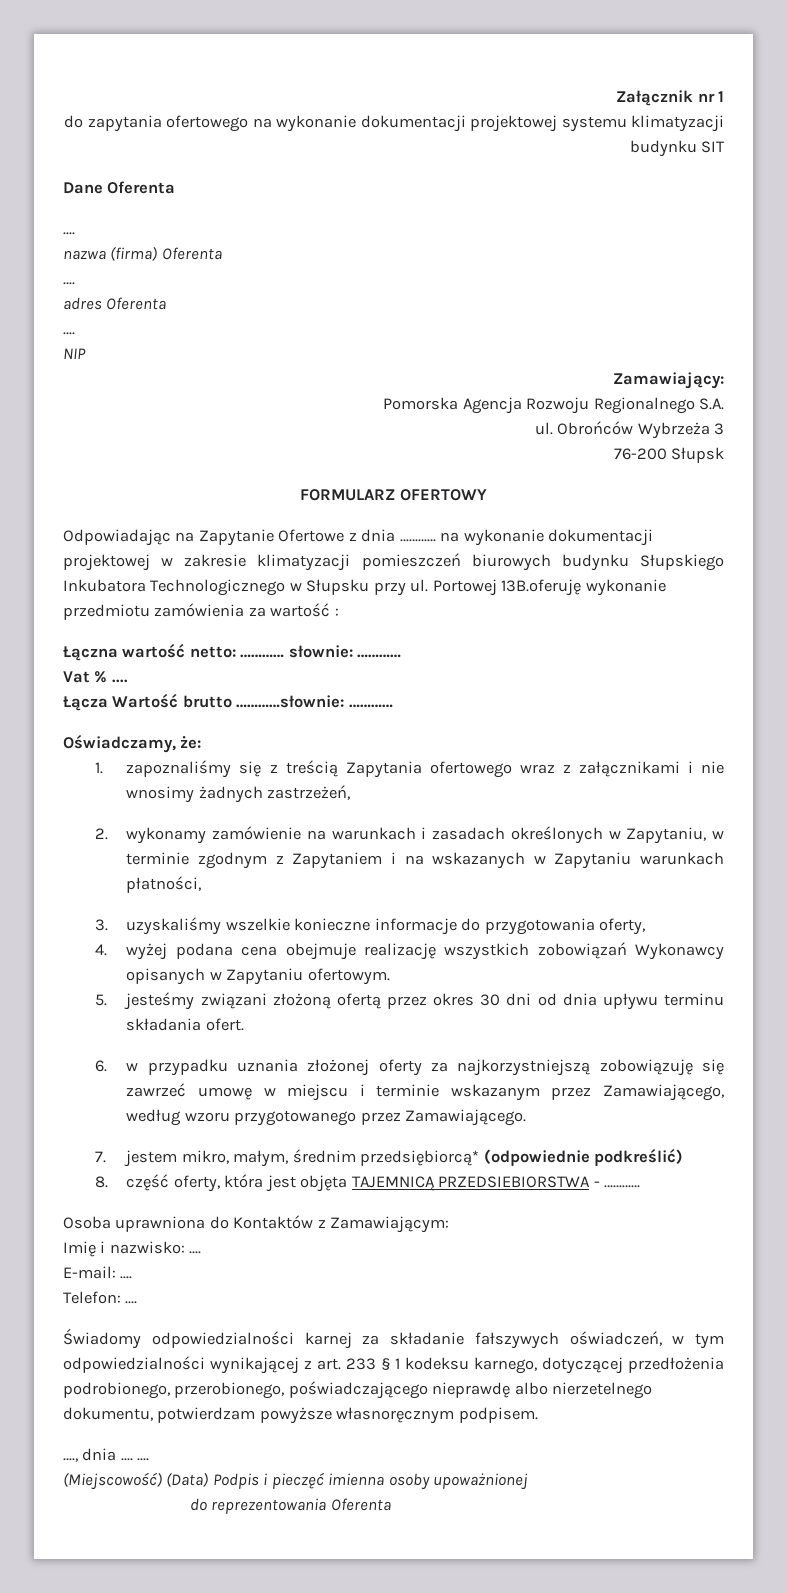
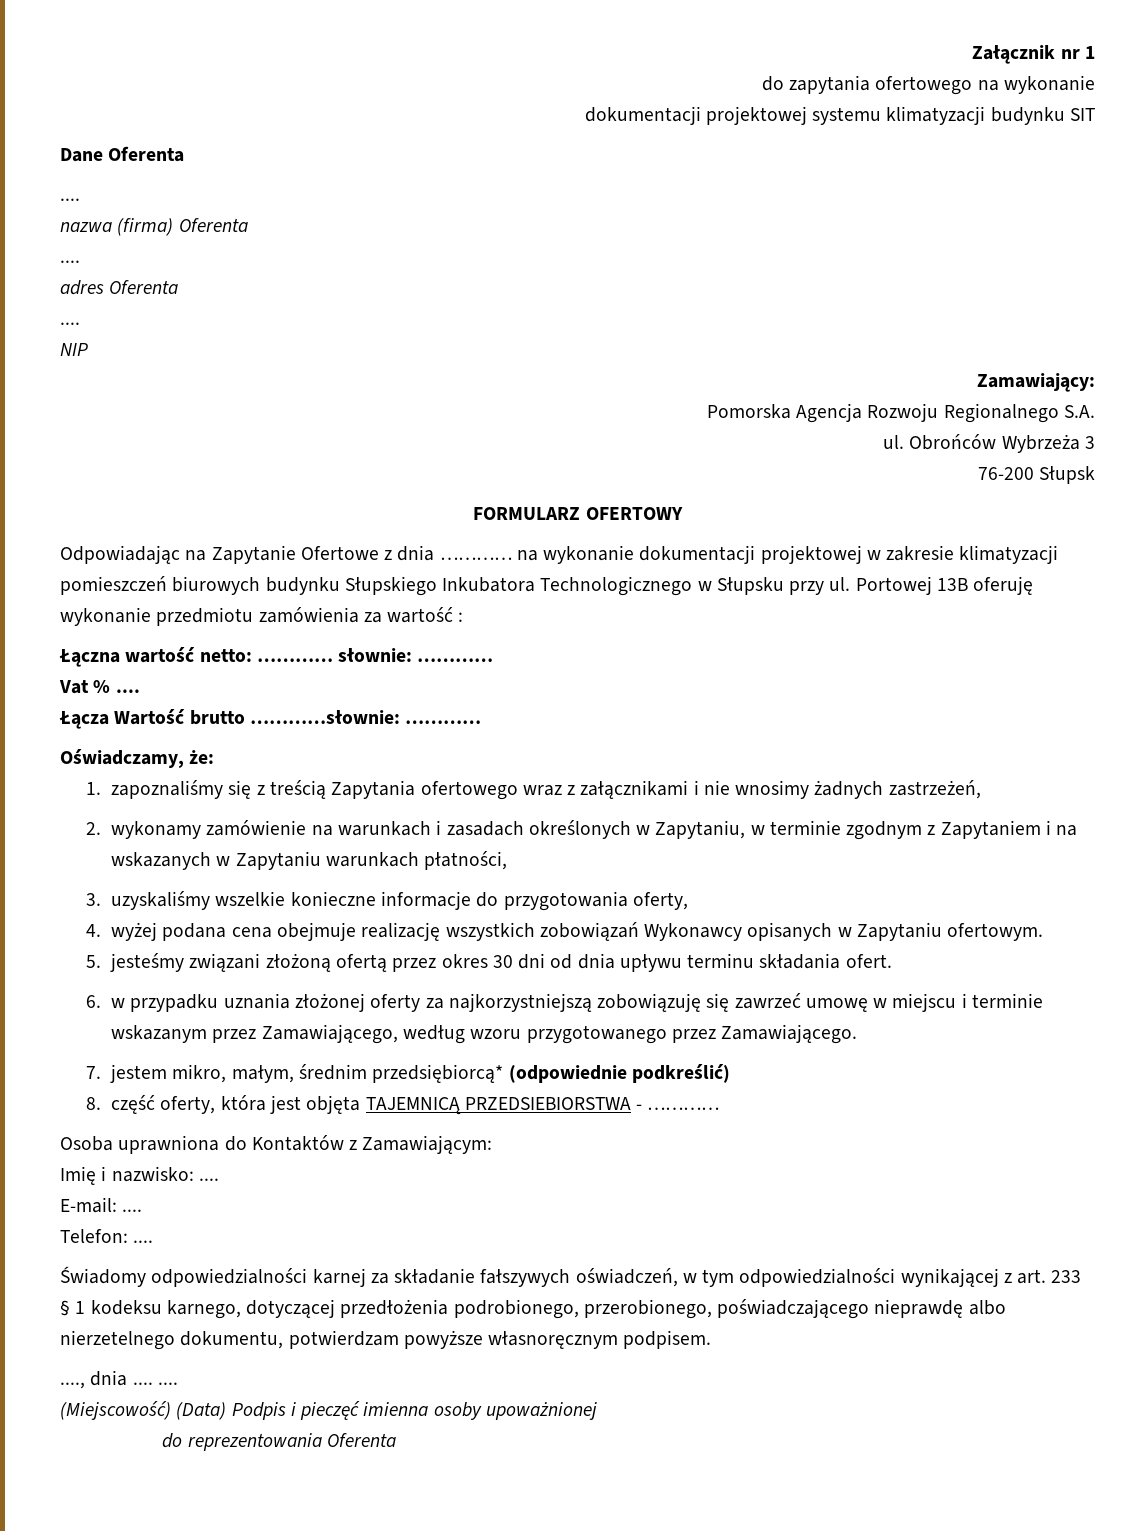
(357, 123) none -> (1095, 84) //
[501,579,582,596] 13B.oferuję -> [936,576,1034,595] 13B oferuję

